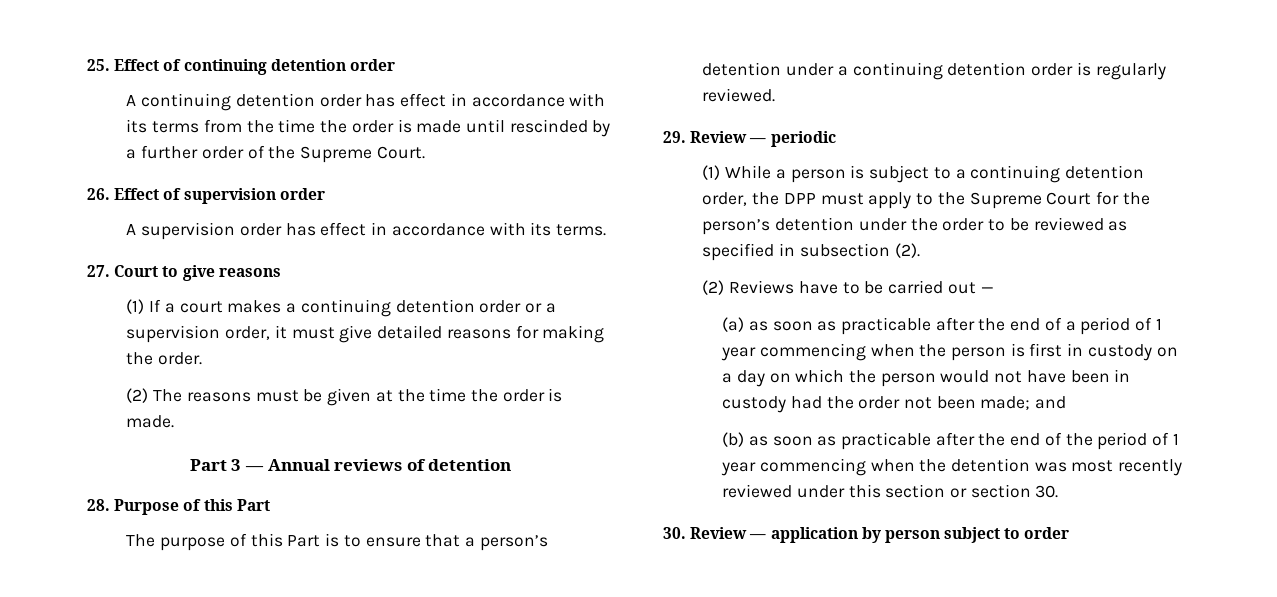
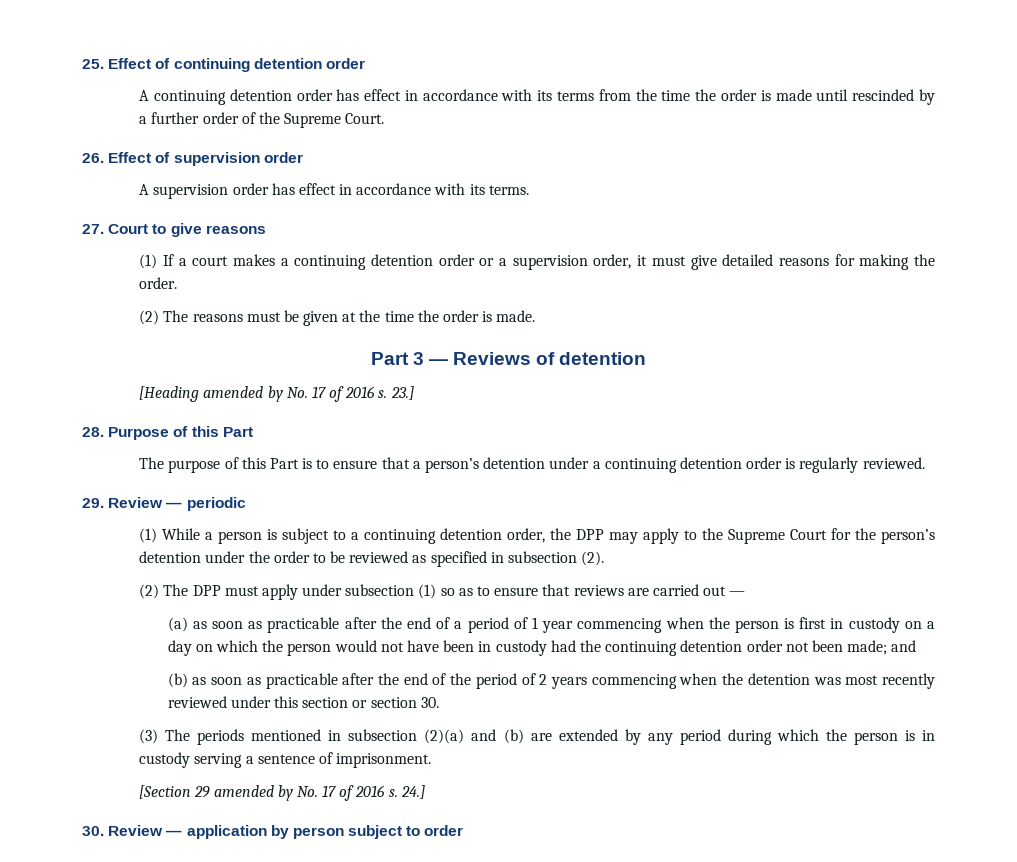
[267,459,403,471] Annual reviews -> [453,352,532,365] Reviews
(512, 465) none -> [139,386,414,402] // [Heading amended by No. 17 of 2016 s. 23.]
[820,193,864,205] must -> [609,532,639,544] may
[729,280,884,294] Reviews have to be -> [163,584,649,600] The DPP must apply under subsection (1) so as to ensure that reviews are
(854, 402) none -> [605,640,743,656] continuing detention
[1172,433,1179,445] [721,462,757,476] 1 year -> [539,674,588,689] 2 years
(1059, 491) none -> [139,729,935,745] [139,752,432,768] [139,785,425,801] // (3) The periods mentioned in subsection (2)(a) and (b) are extended by any period during which the person is in custody serving a sentence of imprisonment. // [Section 29 amended by No. 17 of 2016 s. 24.]

